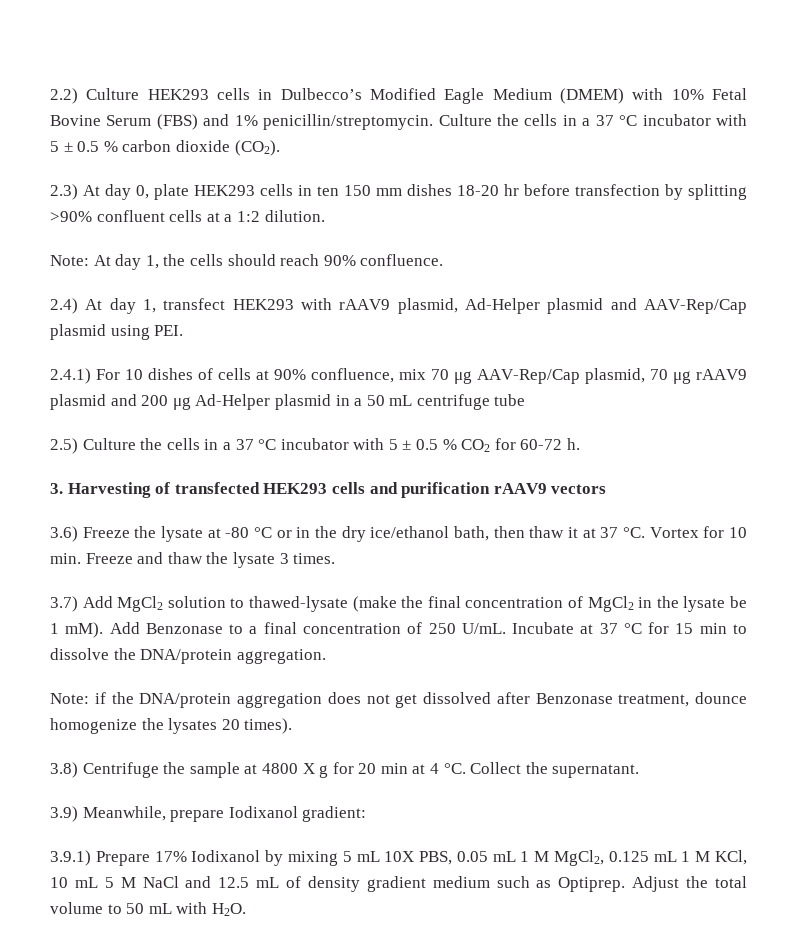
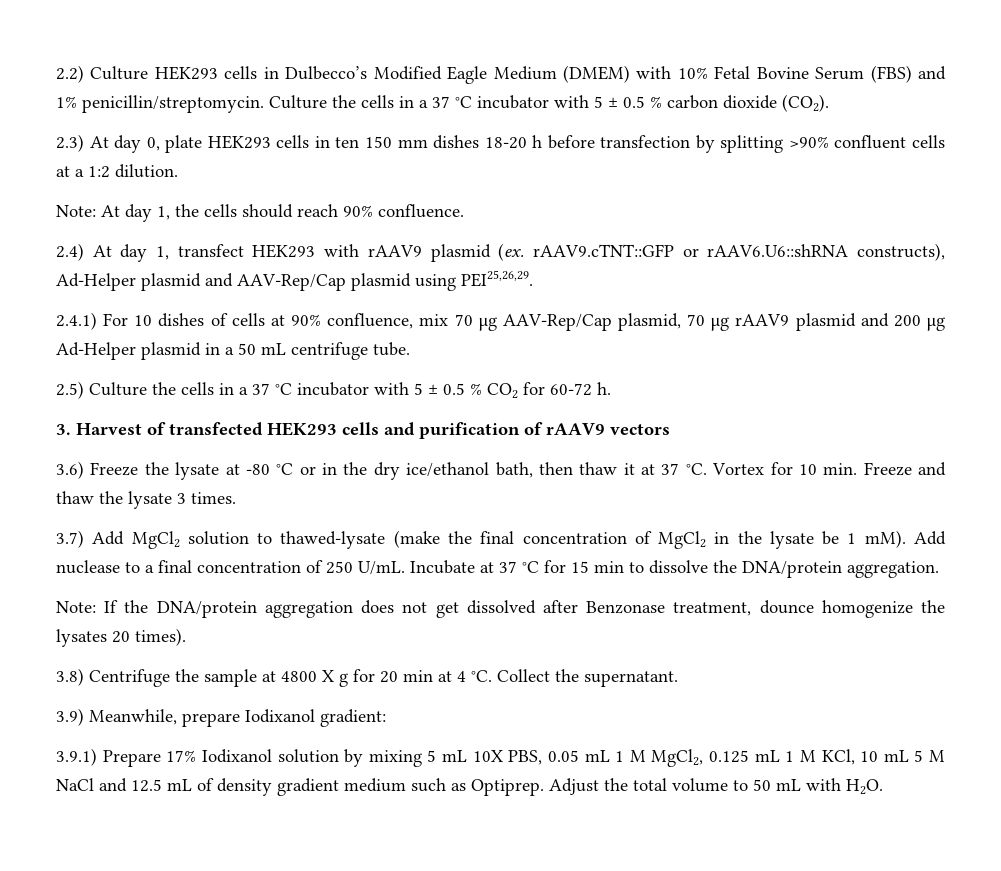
[504,184,519,196] hr -> [532,135,543,148] h
[397,298,458,314] plasmid, -> [430,243,946,262] plasmid (ex. rAAV9.cTNT::GFP or rAAV6.U6::shRNA constructs),
[154,325,184,336] PEI. -> [461,270,533,287] PEI25,26,29.
[494,394,526,406] tube -> [373,342,410,356] tube.
[67,482,151,498] Harvesting -> [76,423,142,435] Harvest
(491, 490) none -> [524,422,543,435] of
[145,623,223,634] Benzonase -> [56,560,120,574] nuclease
[94,692,106,704] if -> [104,600,119,613] If
(261, 856) none -> [277,749,339,763] solution

